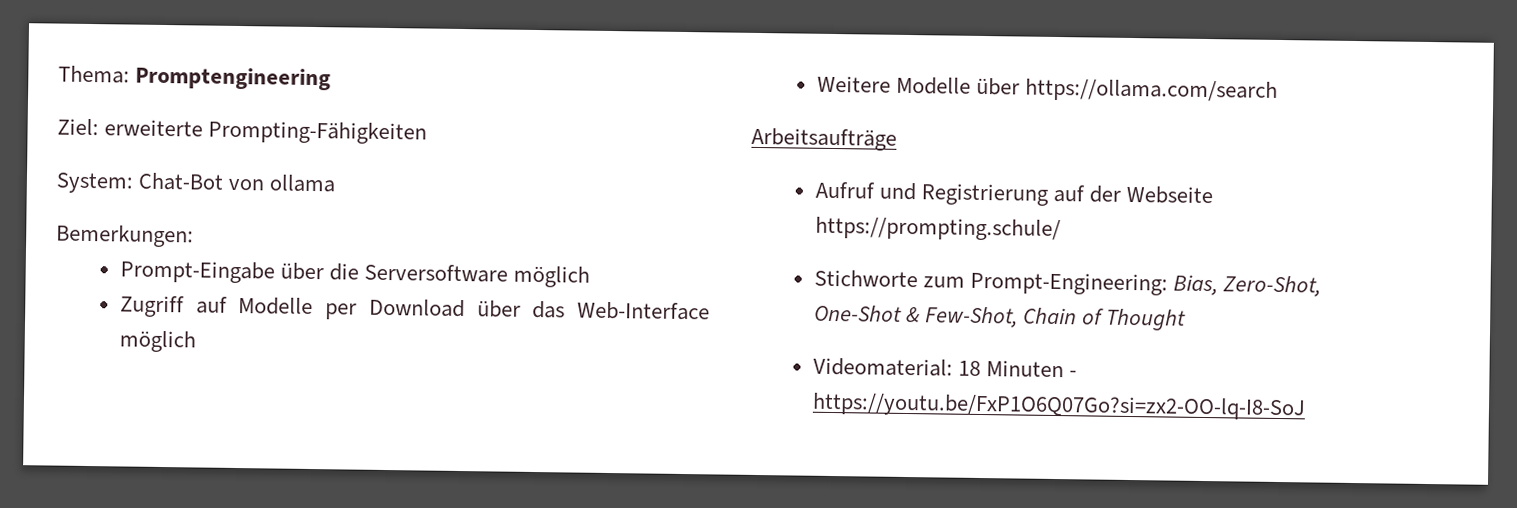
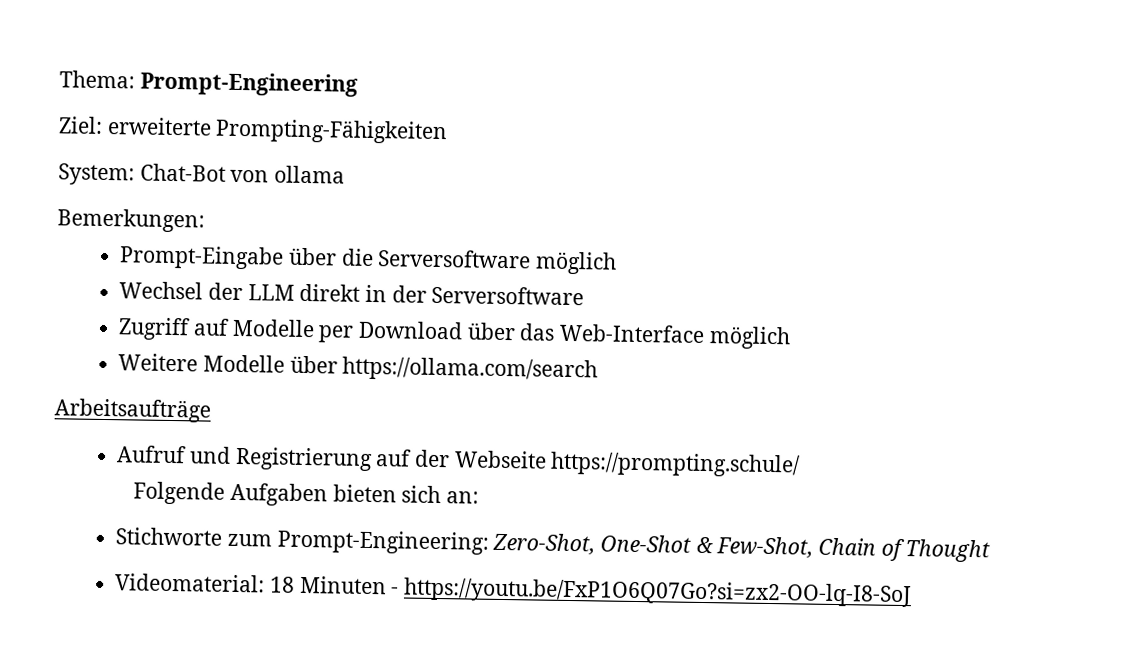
[135,66,332,91] Promptengineering -> [139,71,358,97] Prompt-Engineering
(591, 276) none -> [119,281,585,306] // Wechsel der LLM direkt in der Serversoftware
(1061, 229) none -> [133,481,480,507] // Folgende Aufgaben bieten sich an:
[1173,274,1219,296] Bias, -> (489, 542) none

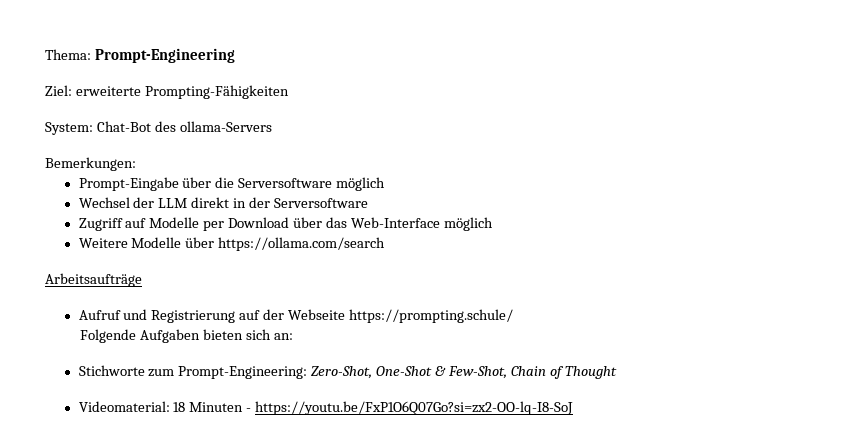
[230,165,346,184] von ollama -> [154,121,272,132] des ollama-Servers

